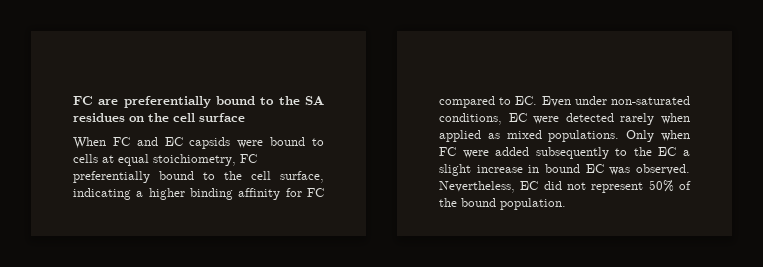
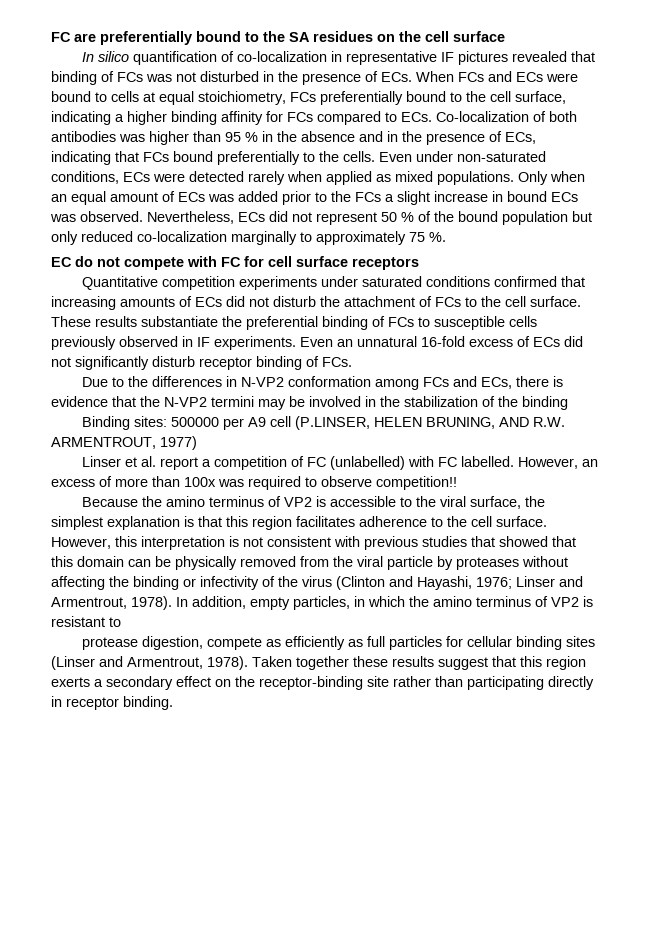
[73,137,231,149] When FC and EC capsids -> [81,51,595,65] [51,71,543,85] In silico quantification of co-localization in representative IF pictures revealed that binding of FCs was not disturbed in the presence of ECs. When FCs and ECs
[240,154,257,163] FC -> [290,92,316,102] FCs
[307,188,324,197] FC -> [287,112,313,122] FCs
[515,96,538,105] EC. -> [401,111,577,122] [51,131,536,145] [51,151,375,165] ECs. Co-localization of both antibodies was higher than 95 % in the absence and in the presence of ECs, indicating that FCs bound preferentially to the cells.
[508,113,527,122] EC -> [123,172,150,182] ECs
[439,147,677,159] FC were added subsequently to the EC -> [51,191,381,205] an equal amount of ECs was added prior to the FCs
[585,164,604,173] EC -> [551,192,578,202] ECs
[520,181,539,190] EC -> [238,212,265,222] ECs
[648,180,674,192] 50% -> [381,212,414,222] 50 %
[500,198,566,210] population. -> [502,211,592,225] [51,231,446,245] [51,256,419,270] [81,276,585,290] [51,296,581,310] [51,316,537,330] [51,336,583,350] [51,356,352,370] [81,376,563,390] [51,396,568,410] [81,416,565,430] [51,436,197,450] [81,456,598,470] [51,476,457,490] [81,496,545,509] [51,516,547,530] [51,536,576,550] [51,556,568,570] [51,576,583,590] [51,596,593,610] [51,616,121,627] [81,636,595,650] [51,656,586,670] [51,676,594,690] [51,696,173,710] population but only reduced co-localization marginally to approximately 75 %. // EC do not compete with FC for cell surface receptors // Quantitative competition experiments under saturated conditions confirmed that increasing amounts of ECs did not disturb the attachment of FCs to the cell surface. These results substantiate the preferential binding of FCs to susceptible cells previously observed in IF experiments. Even an unnatural 16-fold excess of ECs did not significantly disturb receptor binding of FCs. // Due to the differences in N-VP2 conformation among FCs and ECs, there is evidence that the N-VP2 termini may be involved in the stabilization of the binding // Binding sites: 500000 per A9 cell (P.LINSER, HELEN BRUNING, AND R.W. ARMENTROUT, 1977) // Linser et al. report a competition of FC (unlabelled) with FC labelled. However, an excess of more than 100x was required to observe competition!! // Because the amino terminus of VP2 is accessible to the viral surface, the simplest explanation is that this region facilitates adherence to the cell surface. However, this interpretation is not consistent with previous studies that showed that this domain can be physically removed from the viral particle by proteases without affecting the binding or infectivity of the virus (Clinton and Hayashi, 1976; Linser and Armentrout, 1978). In addition, empty particles, in which the amino terminus of VP2 is resistant to // protease digestion, compete as efficiently as full particles for cellular binding sites (Linser and Armentrout, 1978). Taken together these results suggest that this region exerts a secondary effect on the receptor-binding site rather than participating directly in receptor binding.

